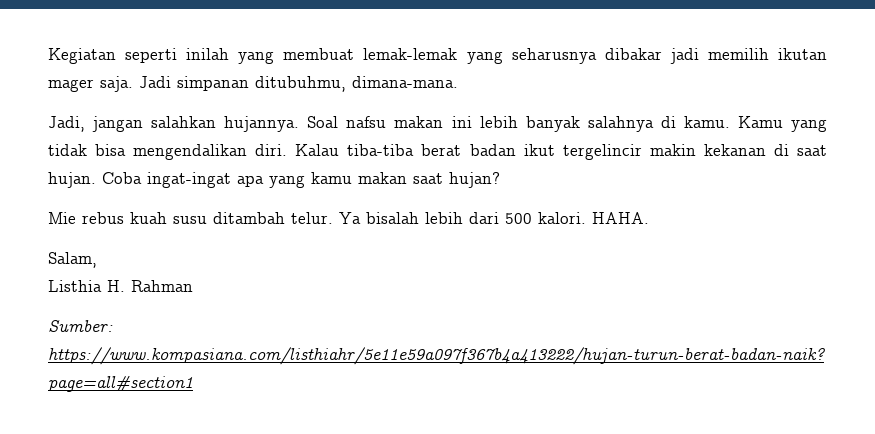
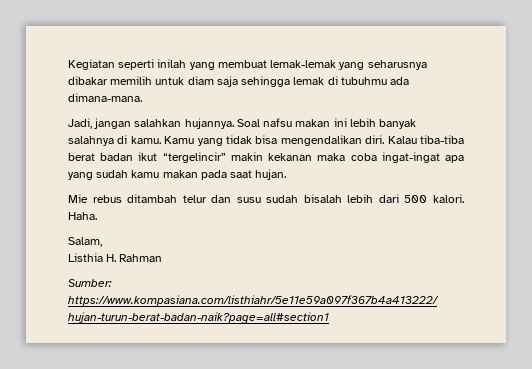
[669,48,827,64] [48,76,346,92] jadi memilih ikutan mager saja. Jadi simpanan ditubuhmu, -> [110,76,410,87] memilih untuk diam saja sehingga lemak di tubuhmu ada
[562,144,642,160] tergelincir -> [162,152,226,163] “tergelincir”
[773,144,828,156] [48,172,142,188] di saat hujan. Coba -> [317,153,377,161] maka coba
(305, 181) none -> [96,170,129,178] sudah
[413,172,500,188] saat hujan? -> [200,169,287,180] pada saat hujan.
[130,212,361,224] kuah susu ditambah telur. Ya -> [127,194,299,203] ditambah telur dan susu sudah
[592,212,649,224] HAHA. -> [68,212,97,220] Haha.

